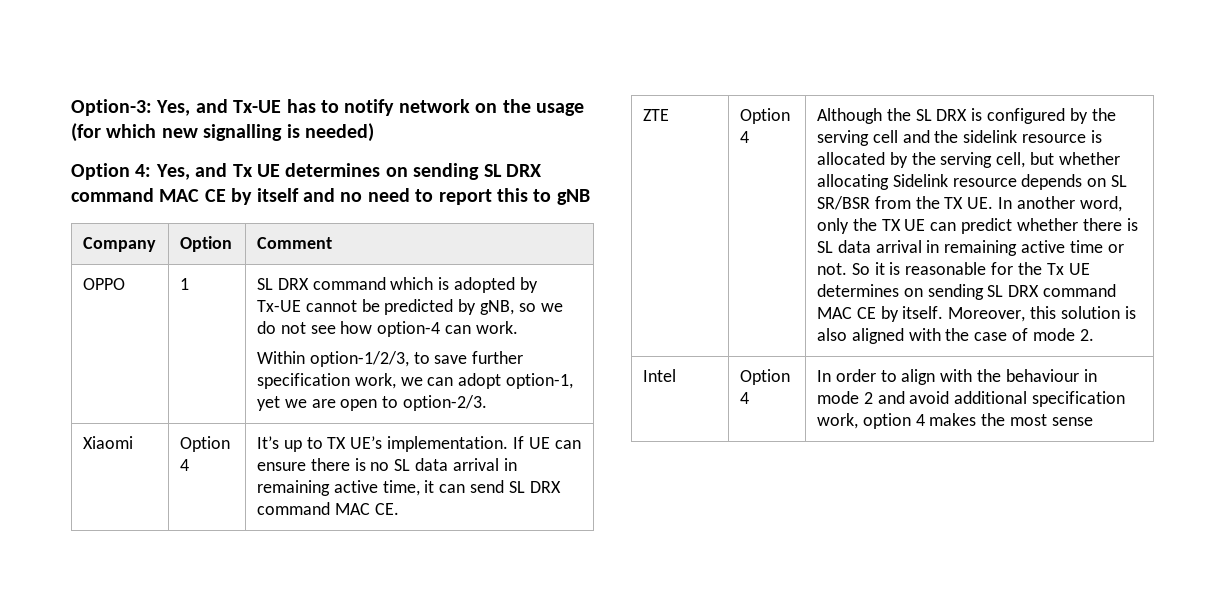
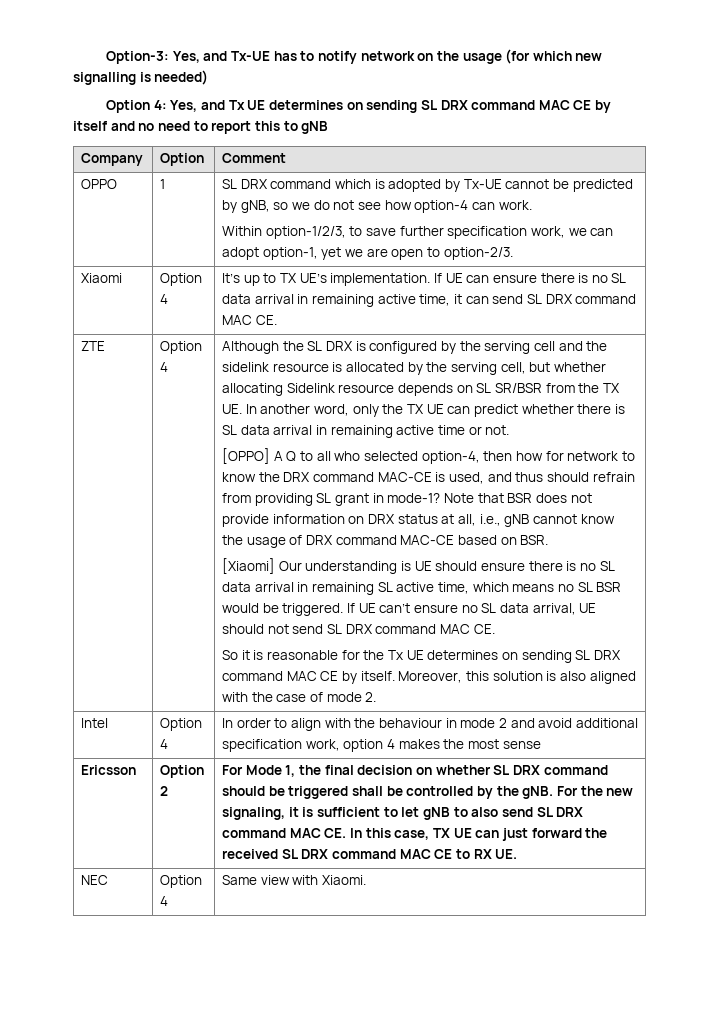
(847, 269) none -> [222,448,635,464] [222,472,635,484] [222,493,592,506] [222,514,615,527] [222,535,549,548] [222,558,615,574] [222,582,622,595] [222,603,597,616] [222,624,495,634] // [OPPO] A Q to all who selected option-4, then how for network to know the DRX command MAC-CE is used, and thus should refrain from providing SL grant in mode-1? Note that BSR does not provide information on DRX status at all, i.e., gNB cannot know the usage of DRX command MAC-CE based on BSR. // [Xiaomi] Our understanding is UE should ensure there is no SL data arrival in remaining SL active time, which means no SL BSR would be triggered. If UE can’t ensure no SL data arrival, UE should not send SL DRX command MAC CE. //
(1093, 421) none -> [81,765,137,775] [160,765,205,778] [160,786,169,796] [222,765,608,777] [222,786,634,799] [222,807,584,820] [222,828,608,841] [222,849,518,859] [81,875,109,885] [160,875,203,888] [160,896,169,906] [222,875,367,885] // Ericsson | Option 2 | For Mode 1, the final decision on whether SL DRX command should be triggered shall be controlled by the gNB. For the new signaling, it is sufficient to let gNB to also send SL DRX command MAC CE. In this case, TX UE can just forward the received SL DRX command MAC CE to RX UE. // NEC | Option 4 | Same view with Xiaomi.

